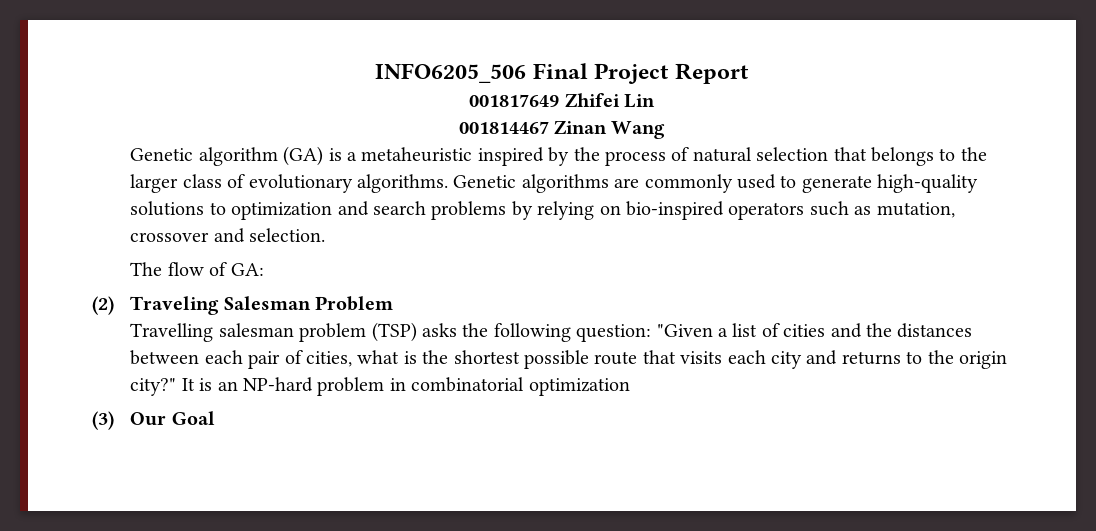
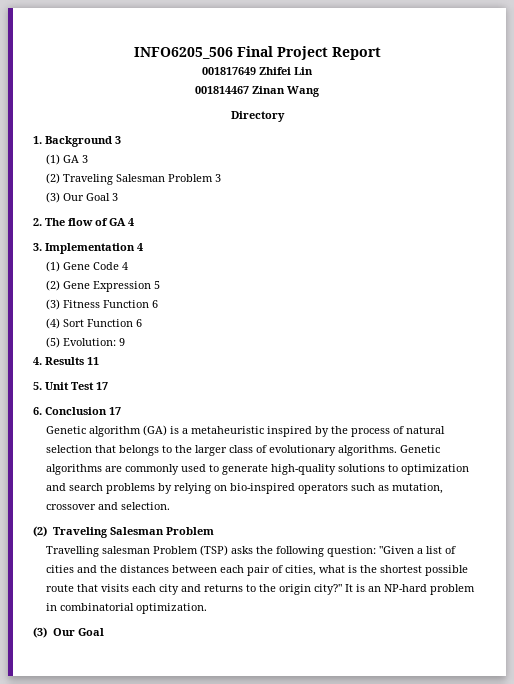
(666, 130) none -> [230,111,285,122] [33,136,121,147] [45,154,88,165] [45,173,221,185] [45,192,118,203] [33,218,134,226] [33,243,143,254] [45,261,128,272] [45,280,160,292] [45,299,158,310] [45,318,142,329] [45,337,125,348] [33,357,99,365] [33,382,108,390] [33,407,121,415] // Directory // 1. Background 3 // (1) GA 3 // (2) Traveling Salesman Problem 3 // (3) Our Goal 3 // 2. The flow of GA 4 // 3. Implementation 4 // (1) Gene Code 4 // (2) Gene Expression 5 // (3) Fitness Function 6 // (4) Sort Function 6 // (5) Evolution: 9 // 4. Results 11 // 5. Unit Test 17 // 6. Conclusion 17
[130,262,264,276] // The flow of GA: -> (170, 506) none
[299,323,367,342] problem -> [152,546,198,554] Problem
[528,378,630,396] optimization -> [135,603,207,614] optimization.

